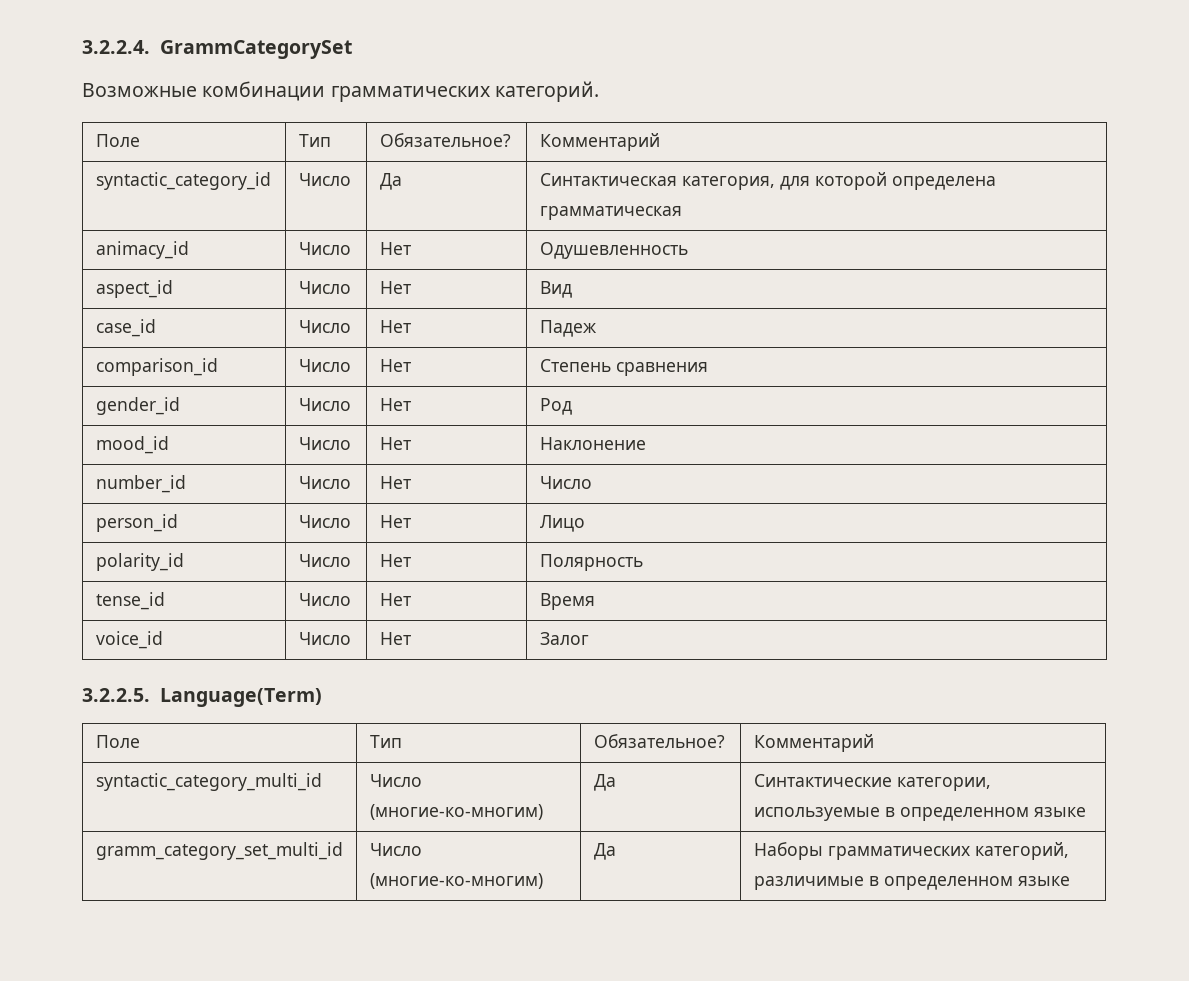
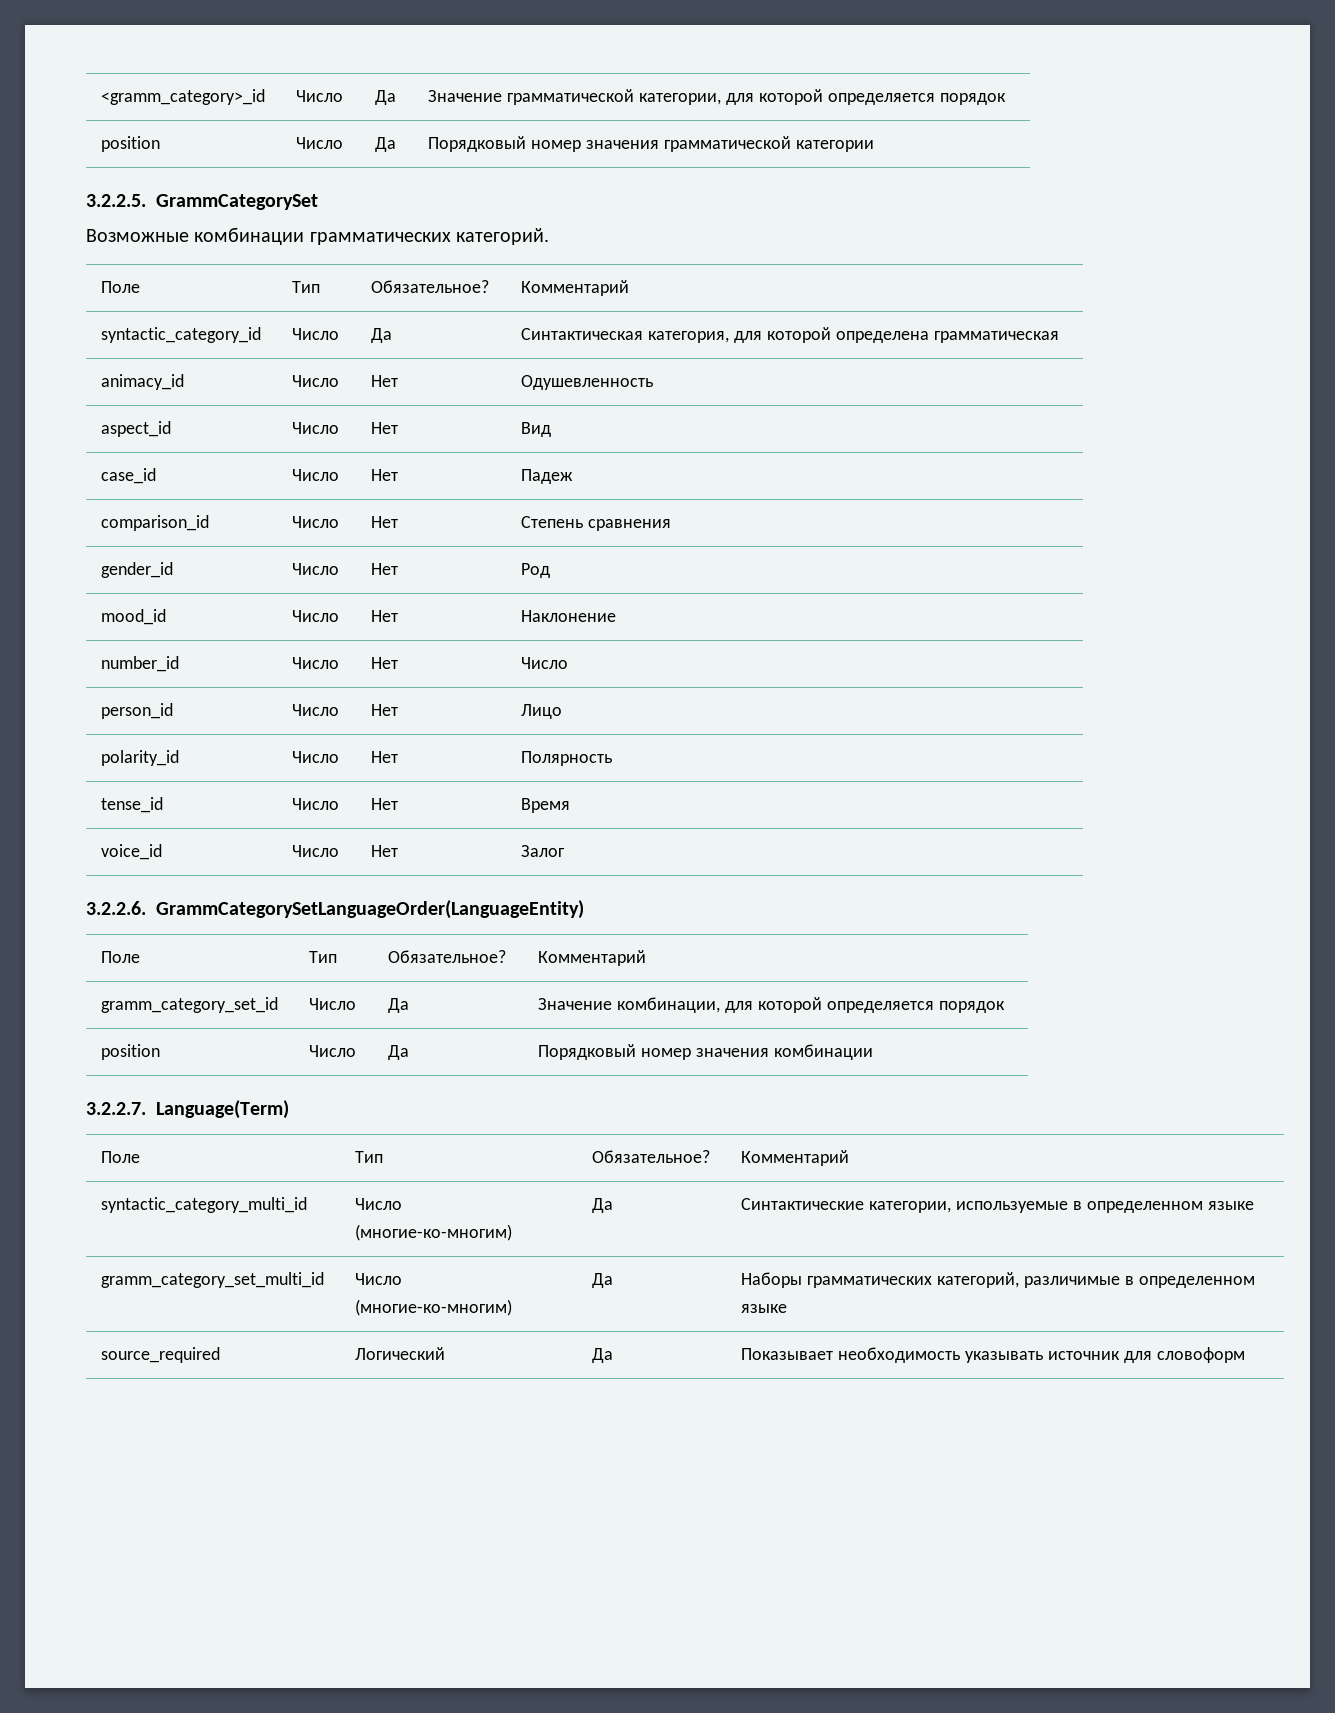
[82,40,150,54] 3.2.2.4. -> [101,89,266,105] [296,90,344,102] [375,90,397,105] [428,89,1006,105] [101,136,161,152] [296,137,344,149] [375,137,397,152] [428,136,874,152] [86,194,146,207] <gramm_category>_id | Число | Да | Значение грамматической категории, для которой определяется порядок // position | Число | Да | Порядковый номер значения грамматической категории // 3.2.2.5.
[82,688,150,702] 3.2.2.5. -> [86,900,584,919] [101,951,141,963] [309,951,338,963] [388,950,507,963] [538,950,647,966] [101,997,279,1013] [309,998,357,1010] [388,998,410,1013] [538,997,1005,1013] [101,1044,161,1060] [309,1045,357,1057] [388,1045,410,1060] [538,1044,873,1060] [86,1102,146,1115] 3.2.2.6. GrammCategorySetLanguageOrder(LanguageEntity) // Поле | Тип | Обязательное? | Комментарий // gramm_category_set_id | Число | Да | Значение комбинации, для которой определяется порядок // position | Число | Да | Порядковый номер значения комбинации // 3.2.2.7.
(1070, 881) none -> [101,1347,221,1363] [355,1347,446,1360] [592,1348,614,1363] [741,1347,1245,1363] // source_required | Логический | Да | Показывает необходимость указывать источник для словоформ

